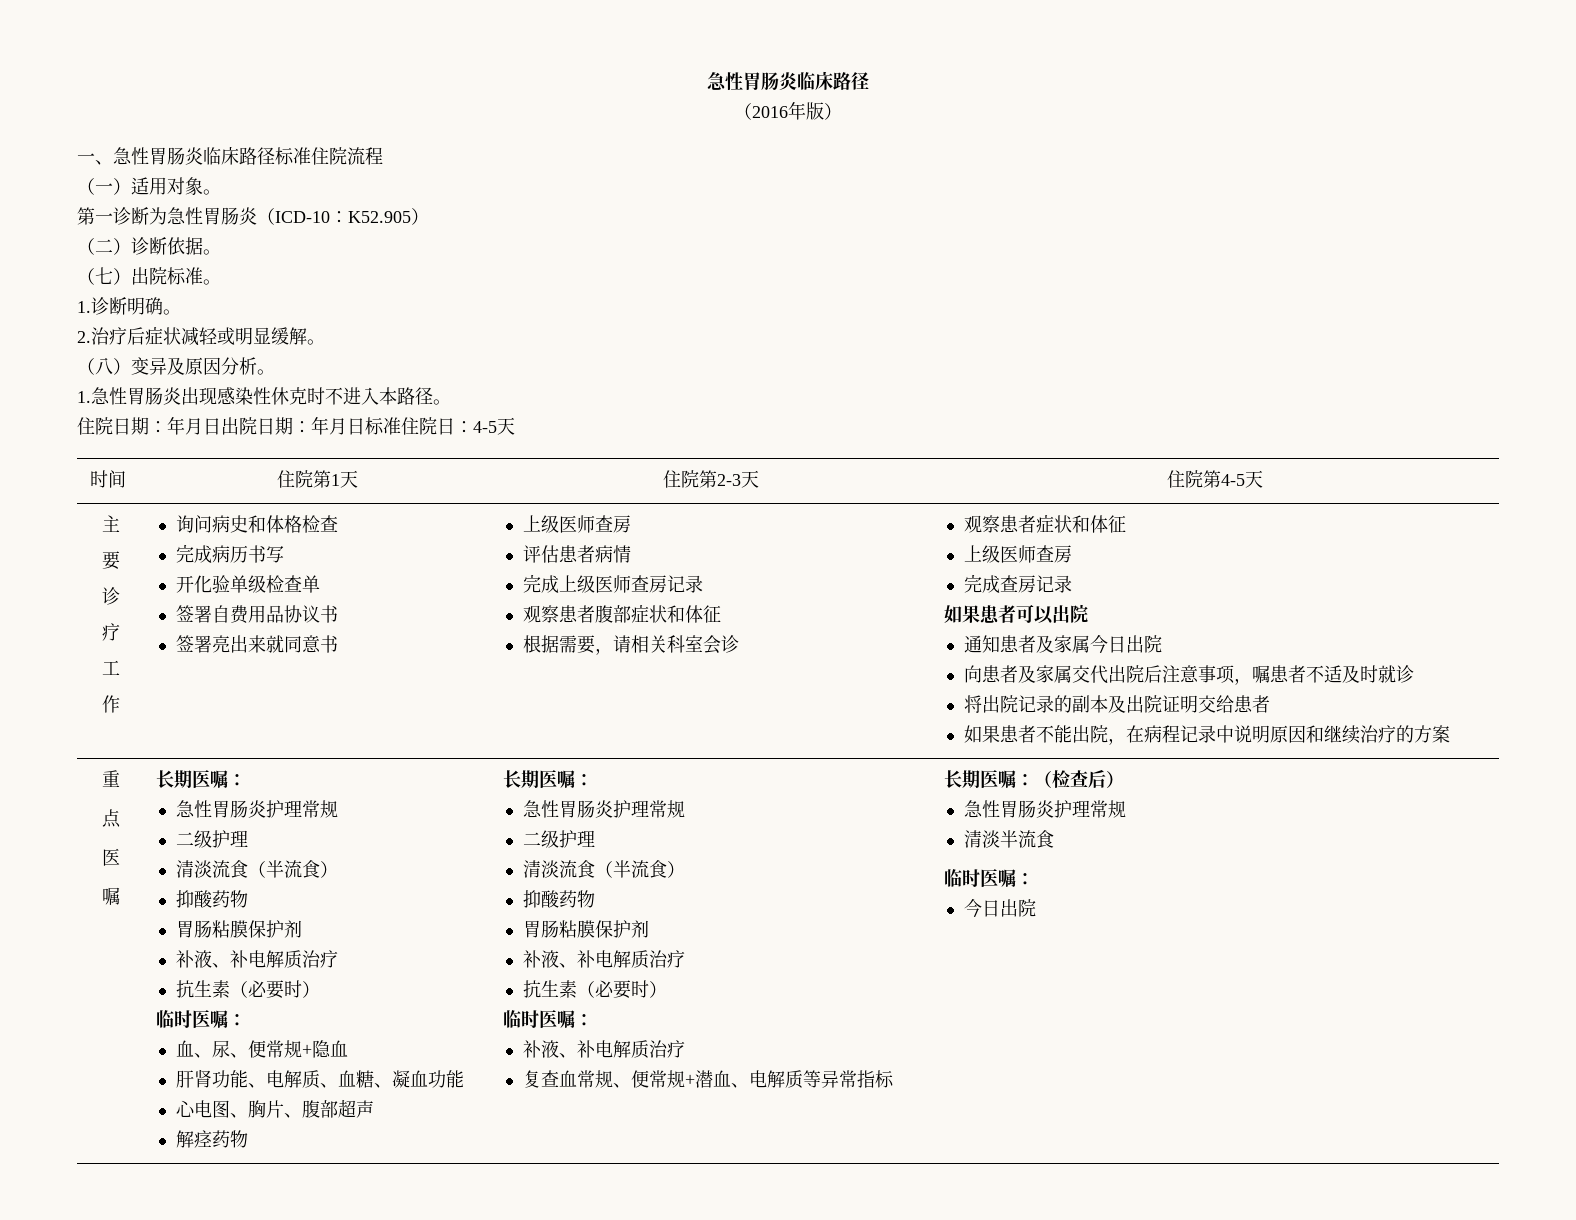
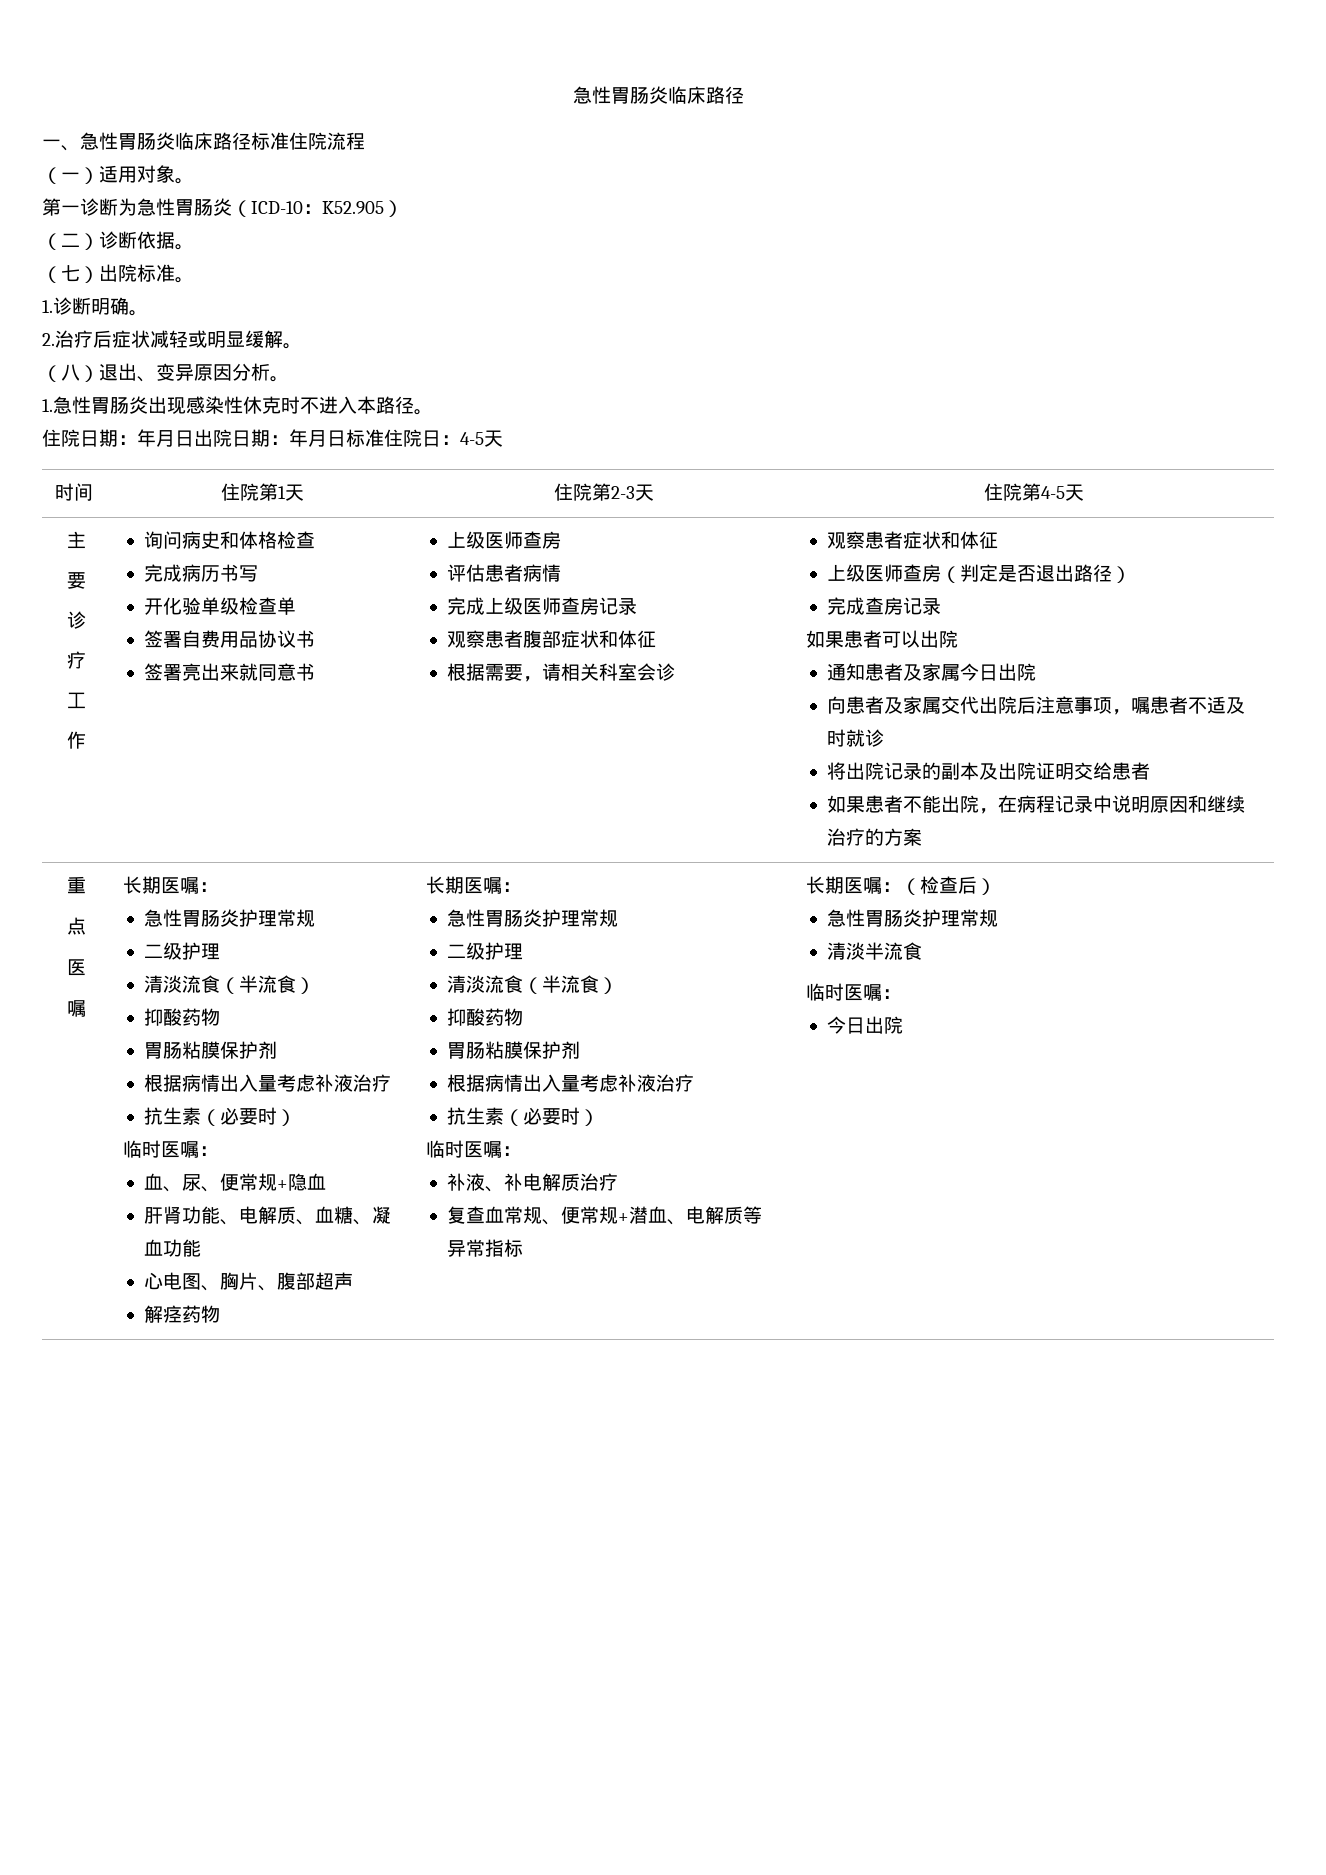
[707,71,869,91] [734,101,842,120] 急性胃肠炎临床路径 // （2016年版） -> [572,86,744,104] 急性胃肠炎临床路径
[131,357,185,375] 变异及 -> [99,363,194,382] 退出、变异
(1072, 554) none -> [941,564,1132,583] （判定是否退出路径）
[175,950,302,969] 补液、补电解质 -> [144,1074,354,1092] 根据病情出入量考虑补液
[522,950,649,969] 补液、补电解质 -> [447,1074,657,1092] 根据病情出入量考虑补液

